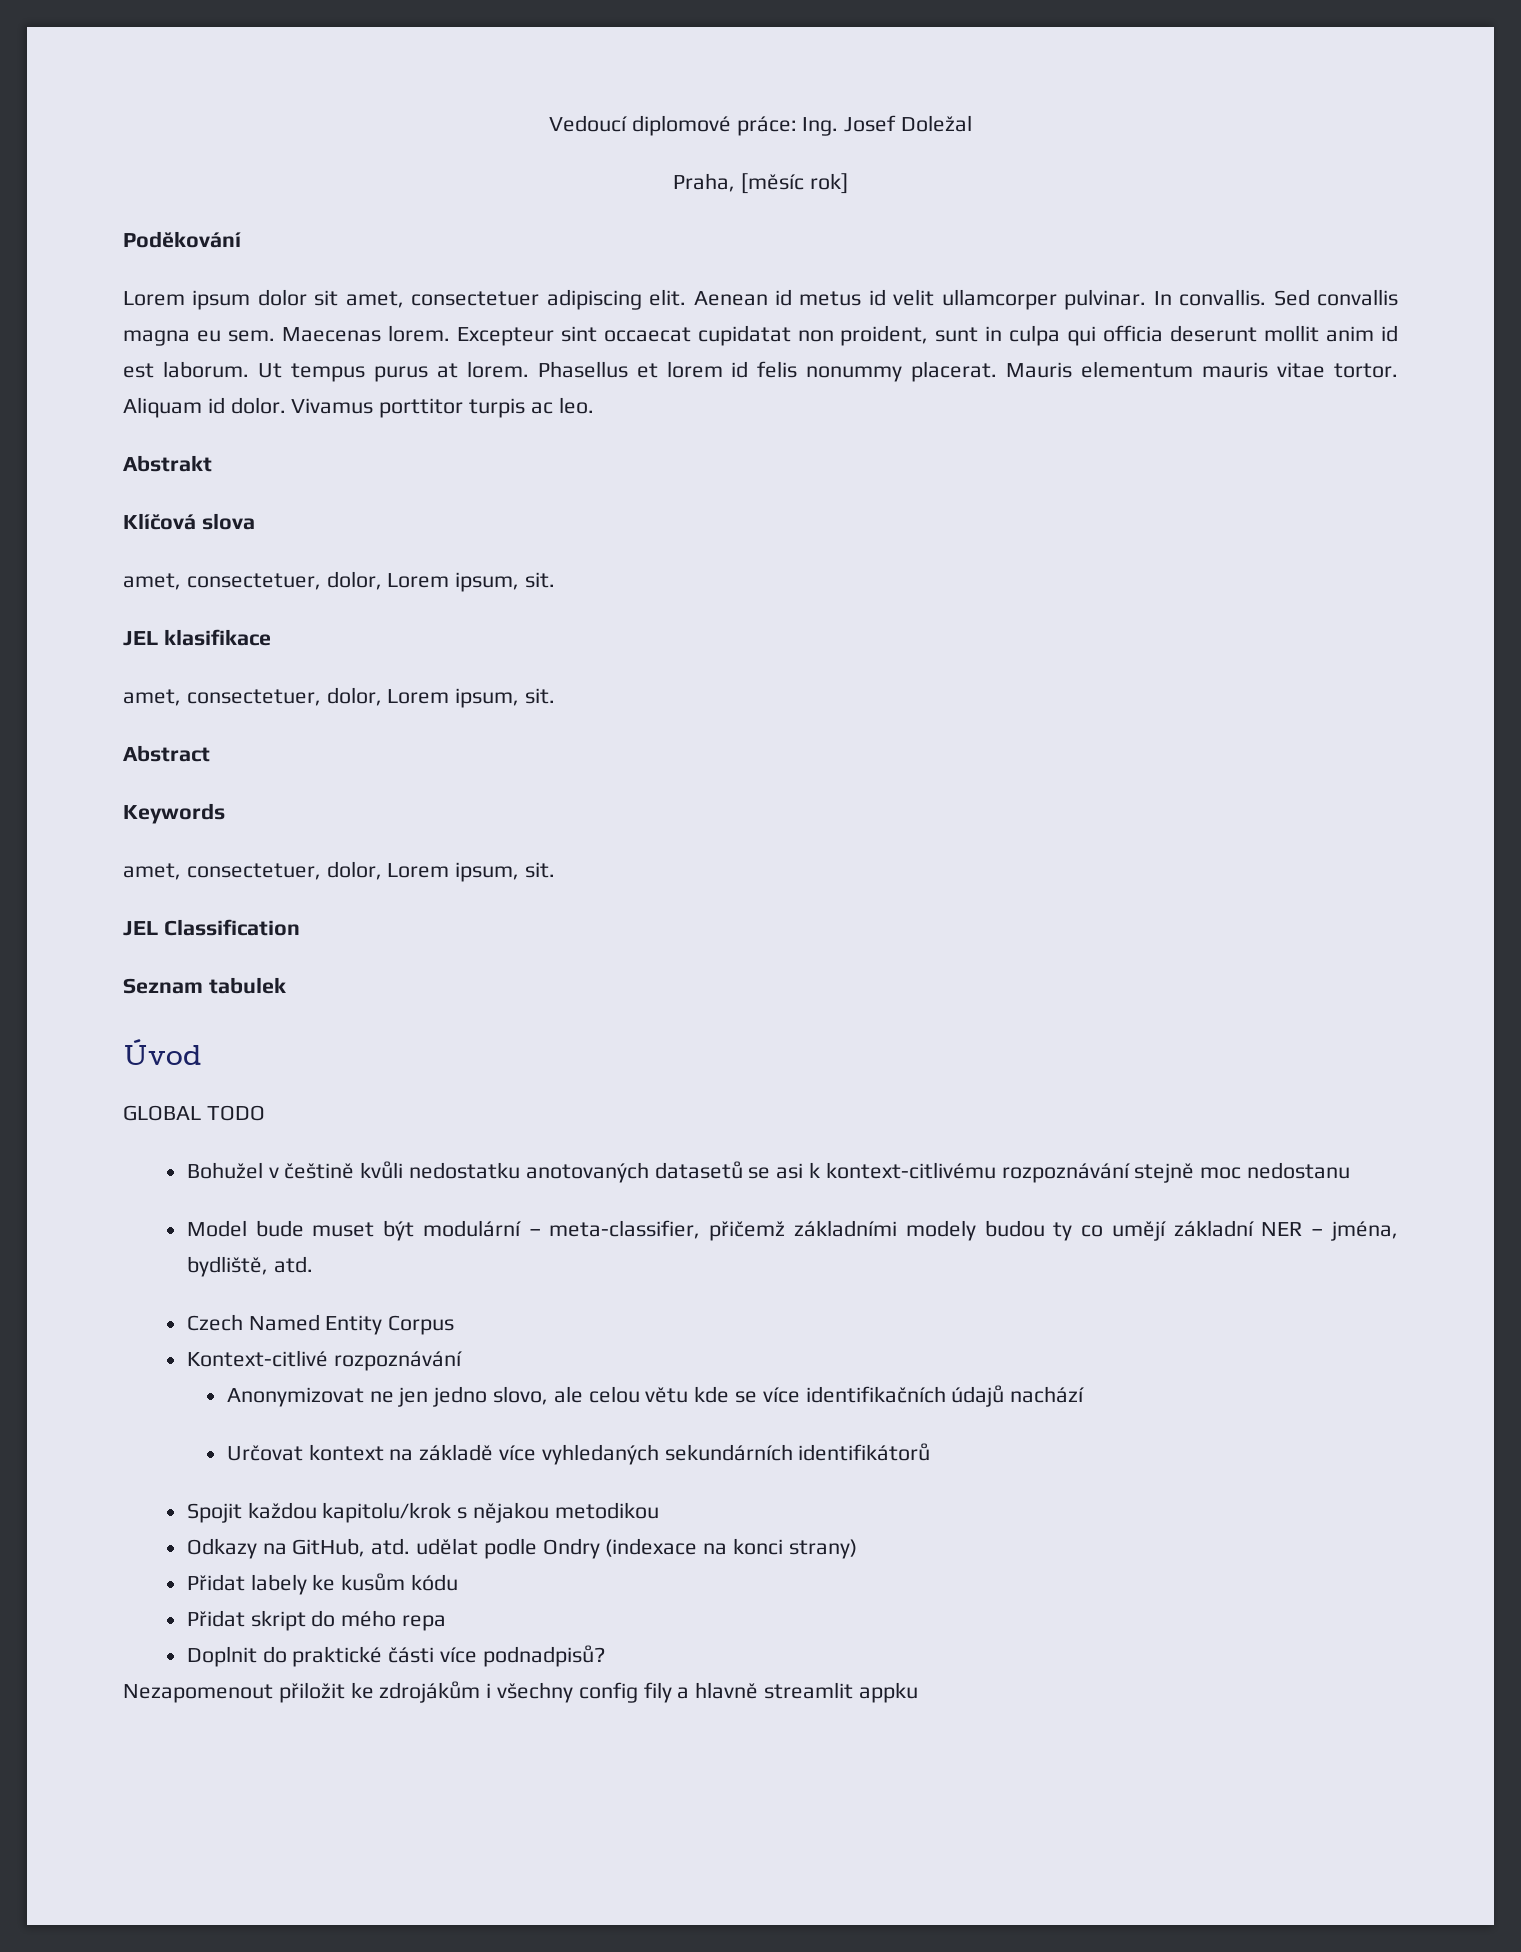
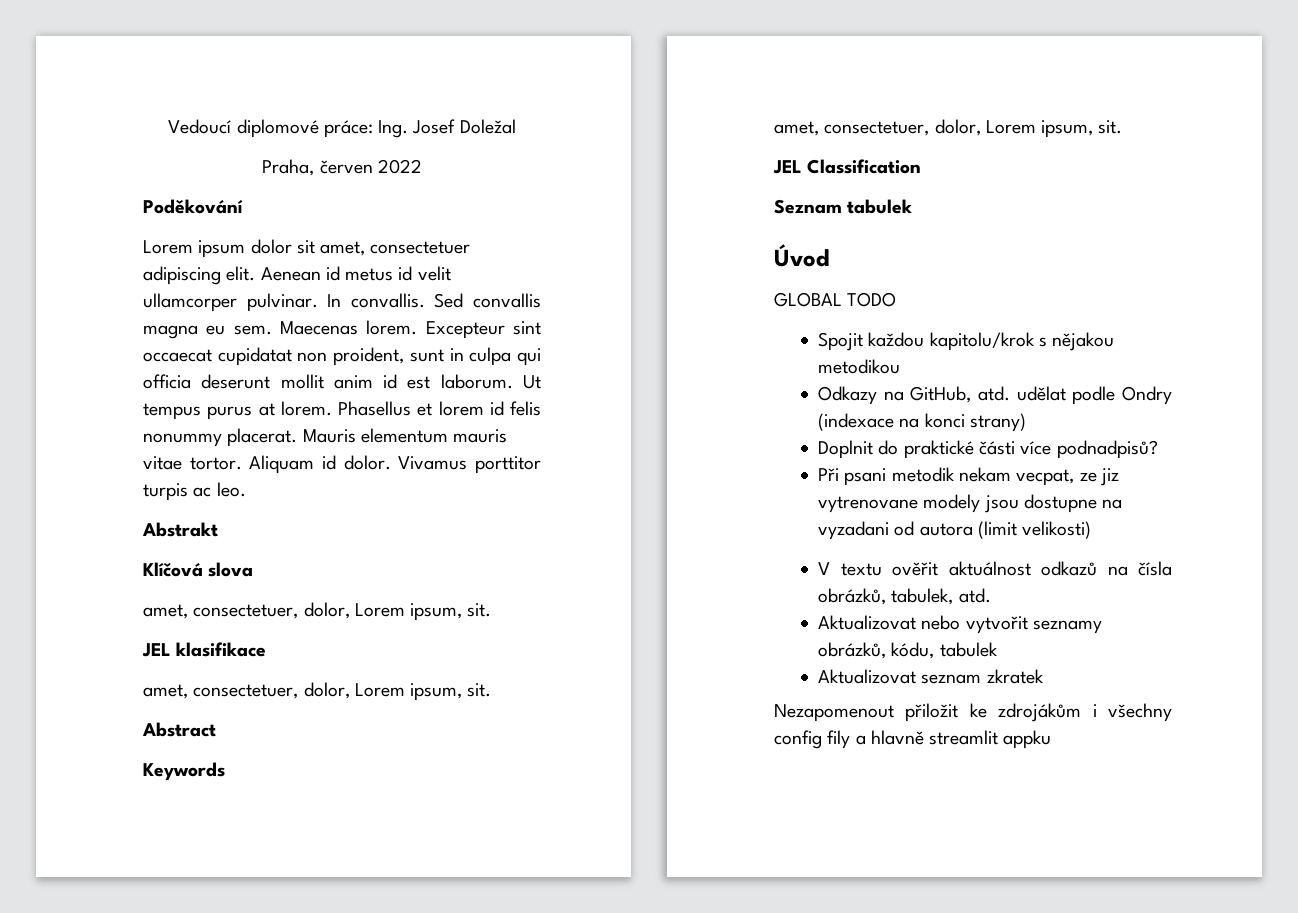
[740,173,848,194] [měsíc rok] -> [319,159,422,174] červen 2022
[186,1161,1350,1183] [186,1220,1398,1241] [186,1256,313,1277] [186,1314,455,1335] [186,1350,462,1371] [226,1385,1085,1407] [226,1443,931,1465] // Bohužel v češtině kvůli nedostatku anotovaných datasetů se asi k kontext-citlivému rozpoznávání stejně moc nedostanu // Model bude muset být modulární – meta-classifier, přičemž základními modely budou ty co umějí základní NER – jména, bydliště, atd. // Czech Named Entity Corpus // Kontext-citlivé rozpoznávání // Anonymizovat ne jen jedno slovo, ale celou větu kde se více identifikačních údajů nachází // Určovat kontext na základě více vyhledaných sekundárních identifikátorů -> (897, 299) none
[186,1573,458,1595] [186,1610,446,1631] // Přidat labely ke kusům kódu // Přidat skript do mého repa -> (1026, 422) none
(605, 1656) none -> [818,467,1119,486] [818,494,1123,513] [818,521,1092,540] [818,561,1172,576] [818,588,991,605] [818,615,1102,634] [818,642,998,659] [818,669,1044,684] // Při psani metodik nekam vecpat, ze jiz vytrenovane modely jsou dostupne na vyzadani od autora (limit velikosti) // V textu ověřit aktuálnost odkazů na čísla obrázků, tabulek, atd. // Aktualizovat nebo vytvořit seznamy obrázků, kódu, tabulek // Aktualizovat seznam zkratek

